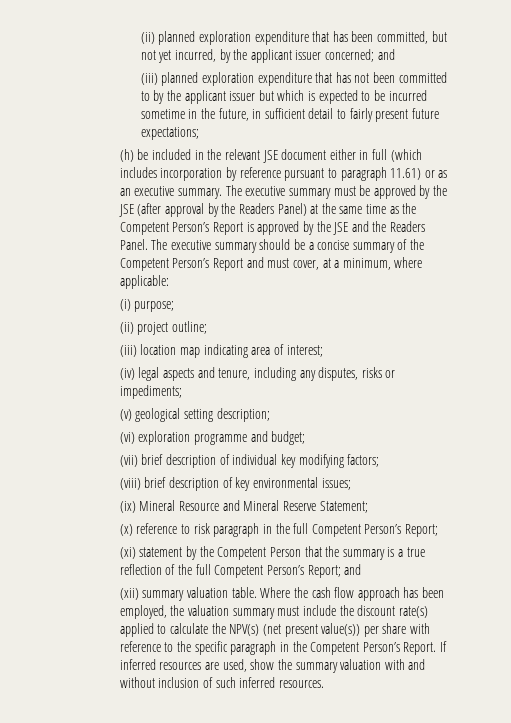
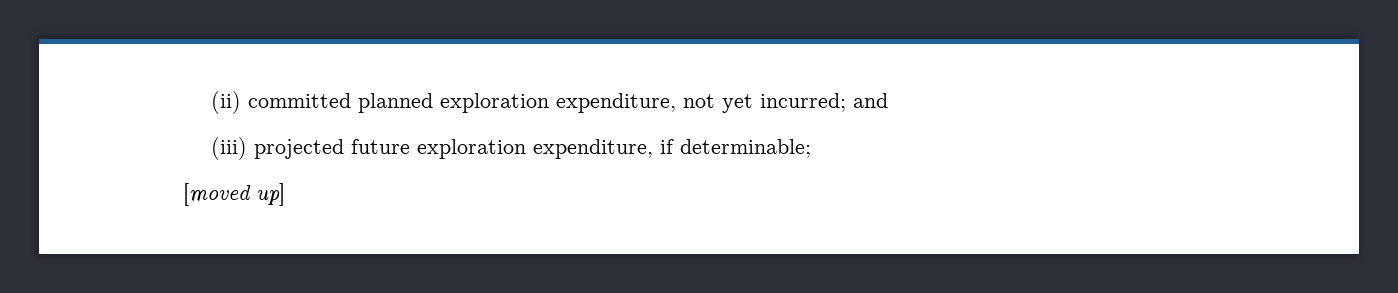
[140,31,447,45] [140,49,395,63] [140,72,447,86] [140,90,427,104] [140,108,440,122] [140,127,199,140] [119,149,422,163] [119,167,448,181] [119,185,448,199] [118,203,417,217] [119,221,426,235] [119,239,425,253] [119,257,423,271] [119,275,169,289] [119,299,175,312] [119,321,207,335] [119,344,323,358] [119,367,396,381] [119,385,182,399] [119,408,270,422] [119,431,306,445] [119,454,380,468] [119,477,351,491] [119,500,368,513] [119,523,439,537] [119,546,425,560] [119,564,362,578] [119,587,445,601] [119,605,428,619] [119,623,431,637] [119,641,448,655] [119,659,426,673] [119,677,324,688] (ii) planned exploration expenditure that has been committed, but not yet incurred, by the applicant issuer concerned; and // (iii) planned exploration expenditure that has not been committed to by the applicant issuer but which is expected to be incurred sometime in the future, in sufficient detail to fairly present future expectations; // (h) be included in the relevant JSE document either in full (which includes incorporation by reference pursuant to paragraph 11.61) or as an executive summary. The executive summary must be approved by the JSE (after approval by the Readers Panel) at the same time as the Competent Person’s Report is approved by the JSE and the Readers Panel. The executive summary should be a concise summary of the Competent Person’s Report and must cover, at a minimum, where applicable: // (i) purpose; // (ii) project outline; // (iii) location map indicating area of interest; // (iv) legal aspects and tenure, including any disputes, risks or impediments; // (v) geological setting description; // (vi) exploration programme and budget; // (vii) brief description of individual key modifying factors; // (viii) brief description of key environmental issues; // (ix) Mineral Resource and Mineral Reserve Statement; // (x) reference to risk paragraph in the full Competent Person’s Report; // (xi) statement by the Competent Person that the summary is a true reflection of the full Competent Person’s Report; and // (xii) summary valuation table. Where the cash flow approach has been employed, the valuation summary must include the discount rate(s) applied to calculate the NPV(s) (net present value(s)) per share with reference to the specific paragraph in the Competent Person’s Report. If inferred resources are used, show the summary valuation with and without inclusion of such inferred resources. -> [211,91,889,114] [211,137,812,160] [183,183,286,206] (ii) committed planned exploration expenditure, not yet incurred; and // (iii) projected future exploration expenditure, if determinable; // [moved up]

